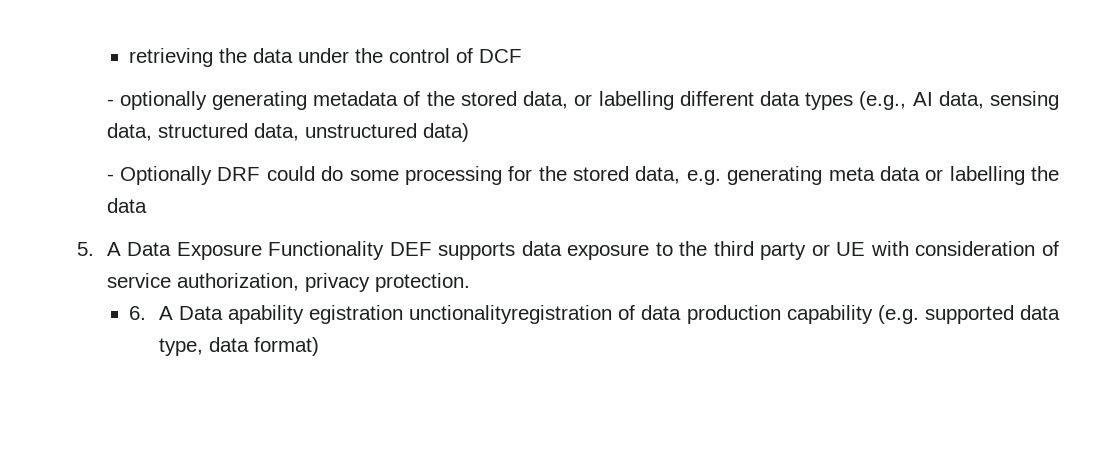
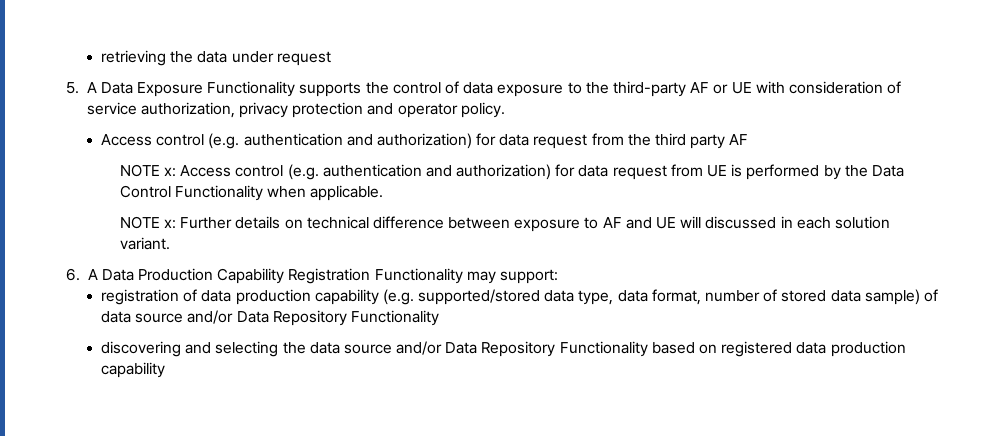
[355,48,523,63] [106,91,1060,110] [106,123,469,142] [106,166,1060,185] [106,198,147,213] the control of DCF // - optionally generating metadata of the stored data, or labelling different data types (e.g., AI data, sensing data, structured data, unstructured data) // - Optionally DRF could do some processing for the stored data, e.g. generating meta data or labelling the data -> [276,51,331,66] request
[389,242,516,260] DEF supports -> [299,81,460,97] supports the control of
[713,241,807,260] third party -> [612,81,710,97] third-party AF
[374,273,470,292] [129,305,613,324] protection. // 6. A Data apability egistration unctionalityregistration -> [292,102,505,118] [100,133,749,149] [119,164,904,180] [119,185,384,201] [119,216,890,232] [119,237,170,250] [66,268,559,284] [100,289,179,305] protection and operator policy. // Access control (e.g. authentication and authorization) for data request from the third party AF // NOTE x: Access control (e.g. authentication and authorization) for data request from UE is performed by the Data Control Functionality when applicable. // NOTE x: Further details on technical difference between exposure to AF and UE will discussed in each solution variant. // 6. A Data Production Capability Registration Functionality may support: // registration
[924,305,1014,324] supported -> [418,289,541,305] supported/stored
[253,337,319,356] format) -> [651,289,938,305] [100,310,439,326] [100,341,906,357] [100,362,165,378] format, number of stored data sample) of data source and/or Data Repository Functionality // discovering and selecting the data source and/or Data Repository Functionality based on registered data production capability

